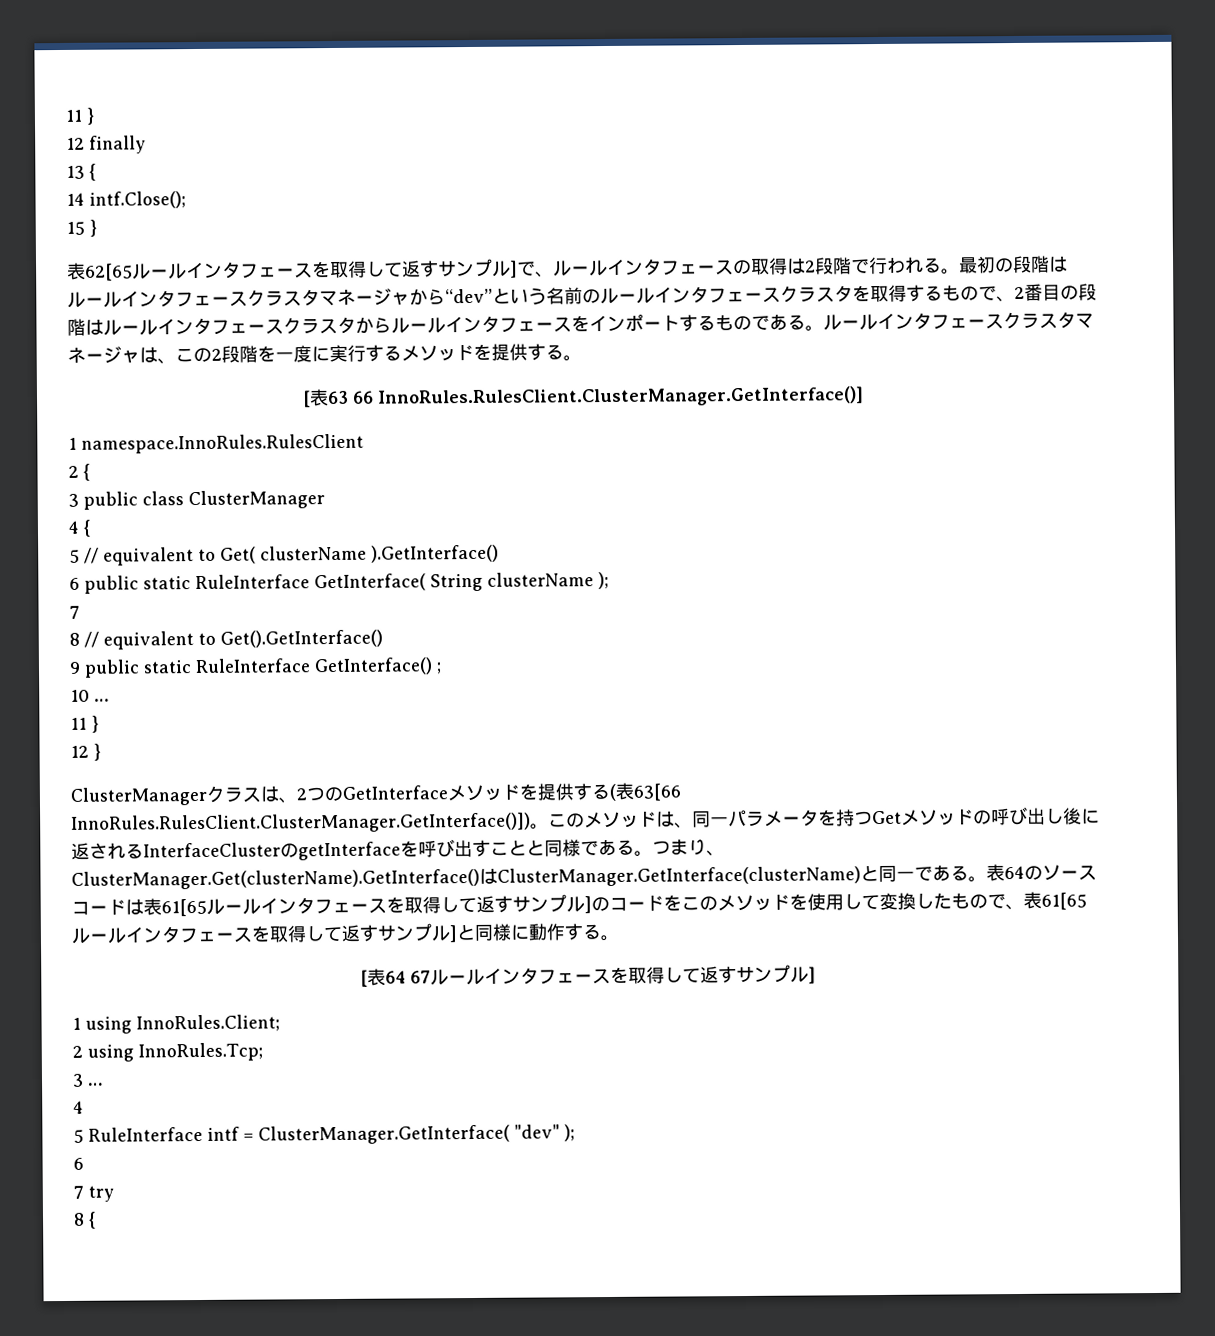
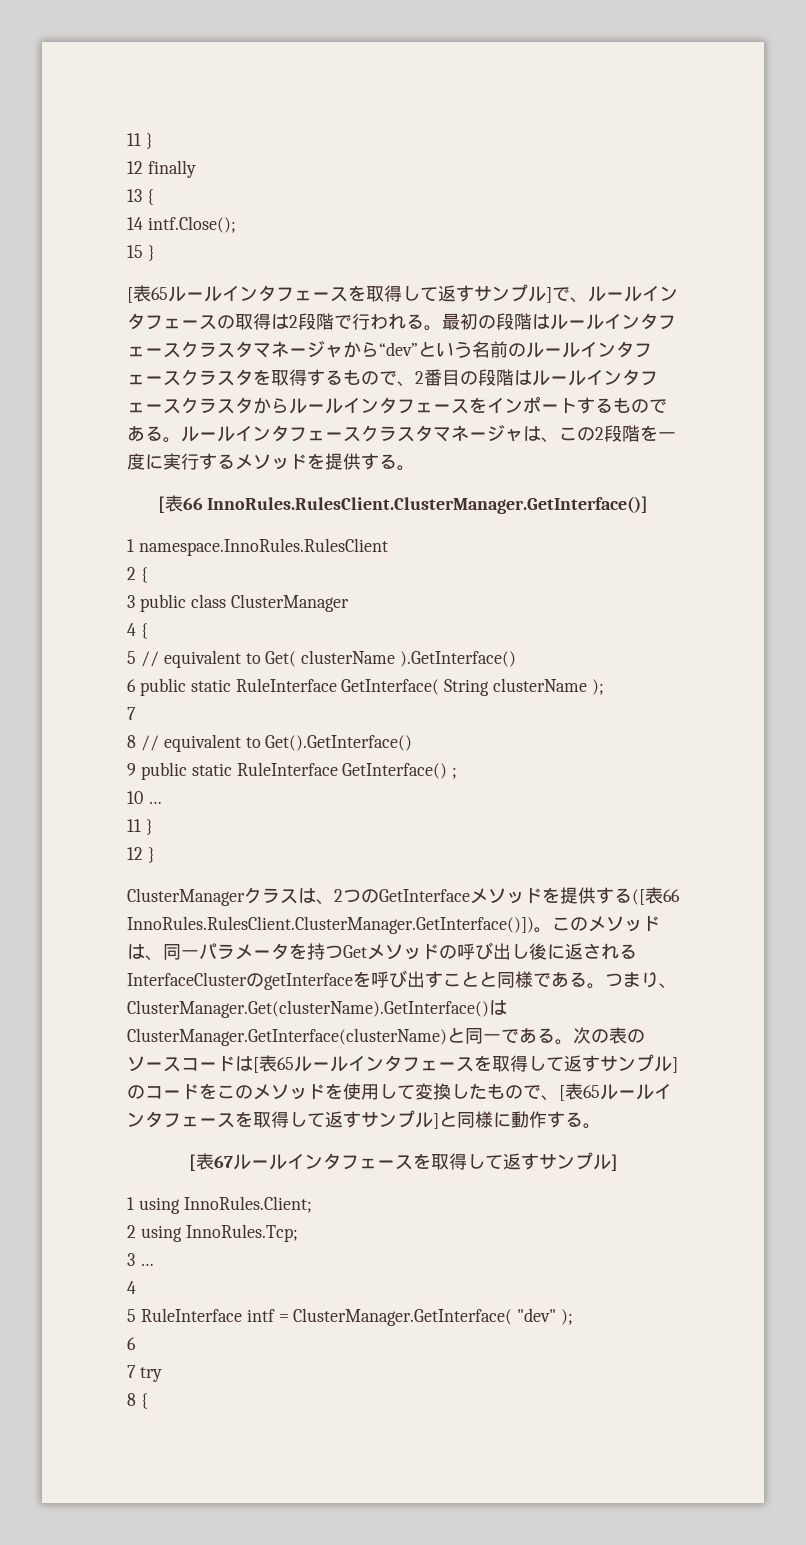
[67,262,133,281] 表62[65 -> [127,285,168,303] [表65
[327,390,350,405] 63 -> (183, 503) none
[609,782,681,801] (表63[66 -> [632,887,680,905] ([表66
[986,864,1025,882] 表64 -> [573,1027,627,1044] 次の表
[143,898,207,917] 表61[65 -> [253,1055,294,1073] [表65
[1023,891,1087,910] 表61[65 -> [559,1083,600,1101] [表65
[384,970,406,984] 64 -> (214, 1161) none

